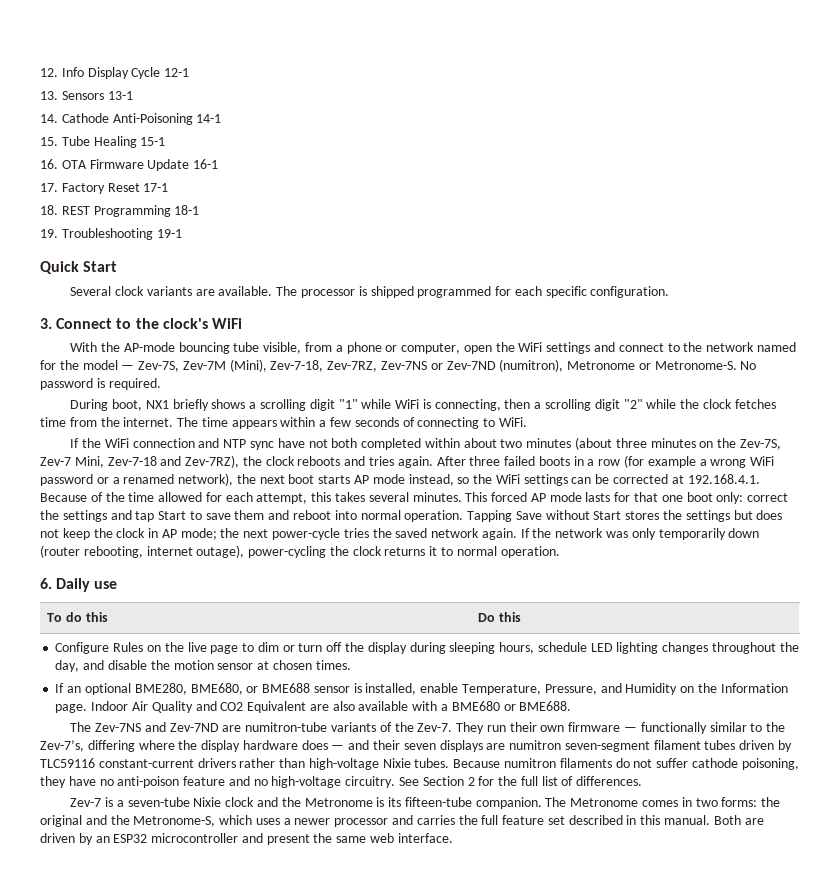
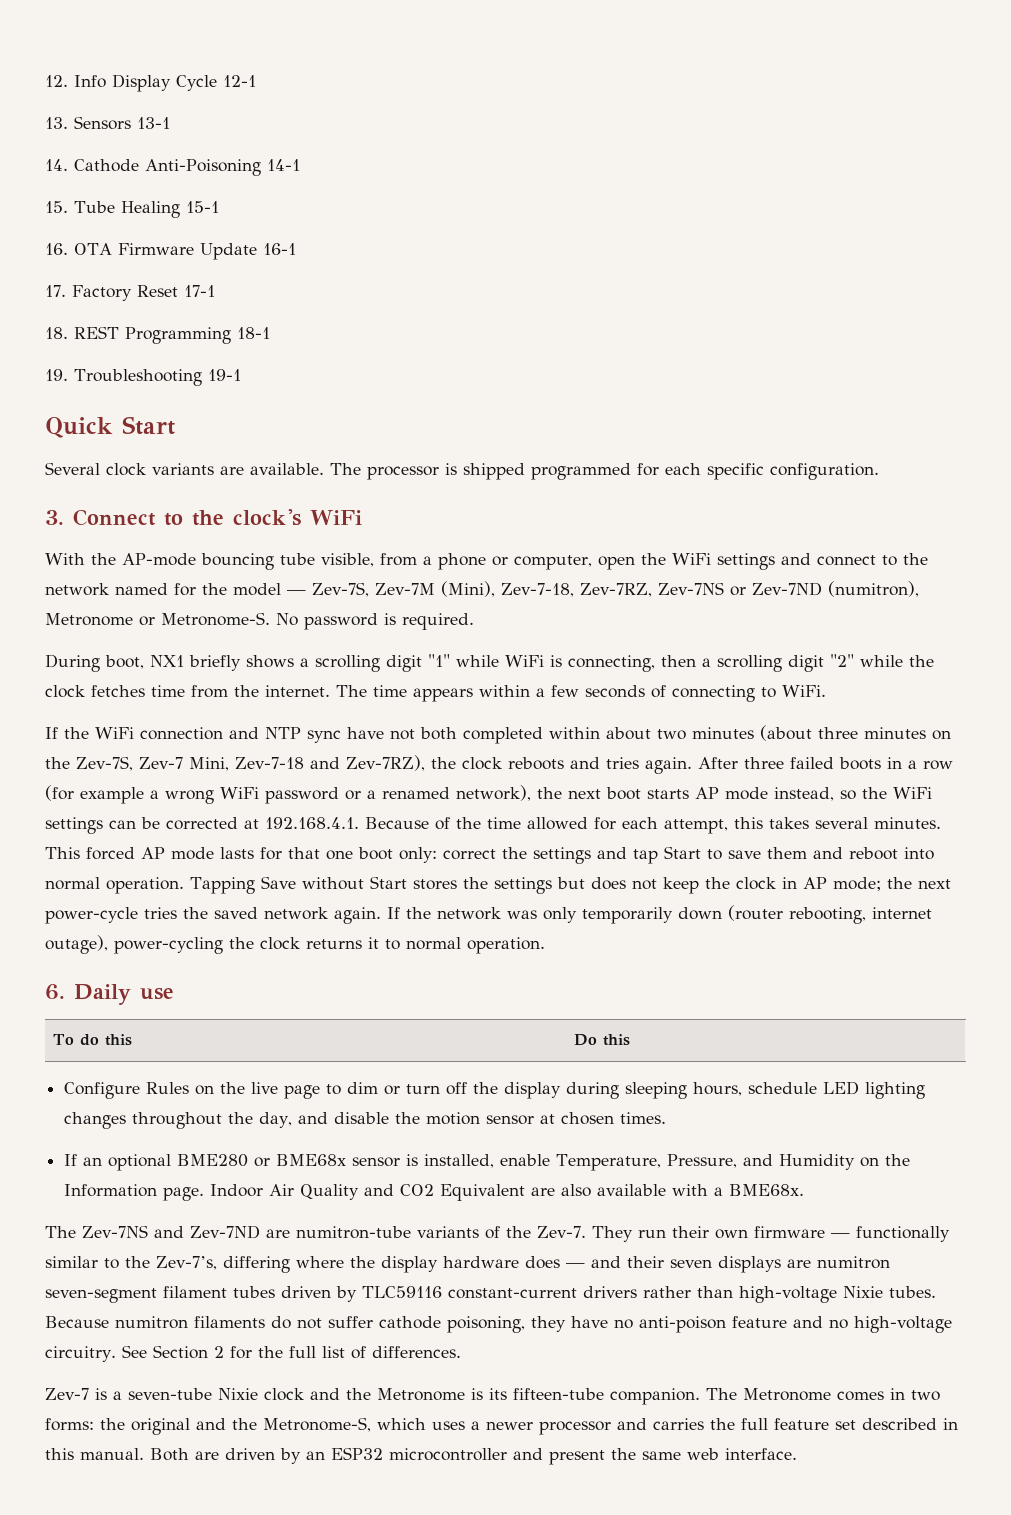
[134,683,311,695] BME280, BME680, or BME688 -> [177,1154,347,1167] BME280 or BME68x
[451,701,572,711] BME680 or BME688. -> [729,1184,805,1196] BME68x.

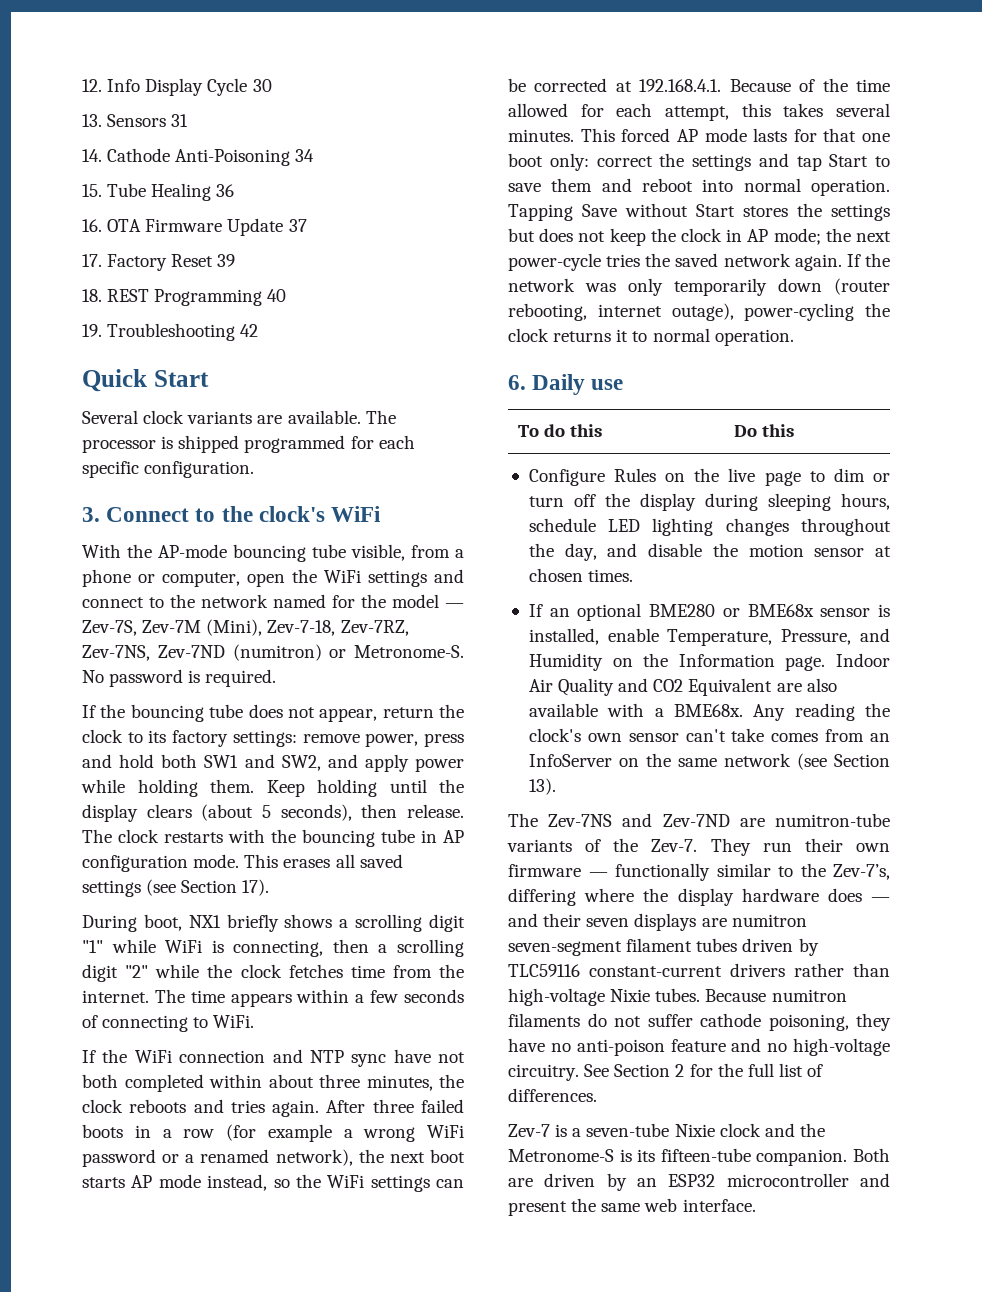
[223,75,256,87] 12-1 -> [252,79,272,92] 30
[137,117,170,129] 13-1 -> [171,114,189,127] 31
[267,159,300,171] 14-1 -> [295,149,315,162] 34
[185,201,219,213] 15-1 -> [216,184,235,197] 36
[262,243,296,255] 16-1 -> [288,219,307,232] 37
[184,285,215,297] 17-1 -> [217,254,236,267] 39
[237,327,270,339] 18-1 -> [267,289,287,302] 40
[207,369,241,381] 19-1 -> [240,324,259,337] 42
[658,581,919,597] [45,613,133,626] Zev-7NS or Zev-7ND (numitron), Metronome -> [82,644,322,661] Zev-7NS, Zev-7ND (numitron)
(474, 621) none -> [82,704,464,722] [82,729,464,747] [82,754,464,772] [81,779,464,797] [82,804,464,822] [82,829,464,847] [82,854,403,872] [82,879,270,897] // If the bouncing tube does not appear, return the clock to its factory settings: remove power, press and hold both SW1 and SW2, and apply power while holding them. Keep holding until the display clears (about 5 seconds), then release. The clock restarts with the bouncing tube in AP configuration mode. This erases all saved settings (see Section 17).
[657,725,951,741] [45,755,425,771] two minutes (about three minutes on the Zev-7S, Zev-7 Mini, Zev-7-18 and Zev-7RZ), -> [319,1074,433,1091] three minutes,
(805, 1190) none -> [753,703,891,721] [528,728,890,742] [528,753,890,770] [528,778,556,795] Any reading the clock's own sensor can't take comes from an InfoServer on the same network (see Section 13).
[377,1388,465,1401] Metronome -> [508,1149,614,1162] Metronome-S
[706,1388,940,1401] [45,1417,958,1435] [45,1448,144,1460] The Metronome comes in two forms: the original and the Metronome-S, which uses a newer processor and carries the full feature set described in this manual. -> (848, 1157) none

